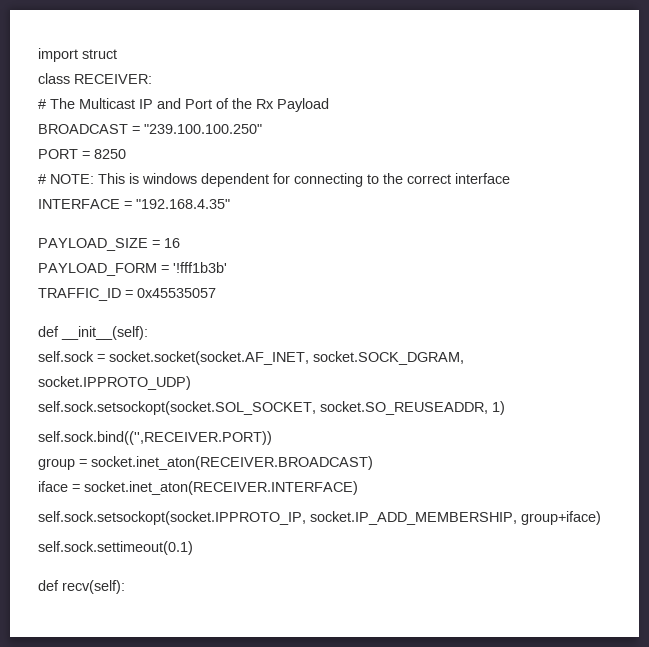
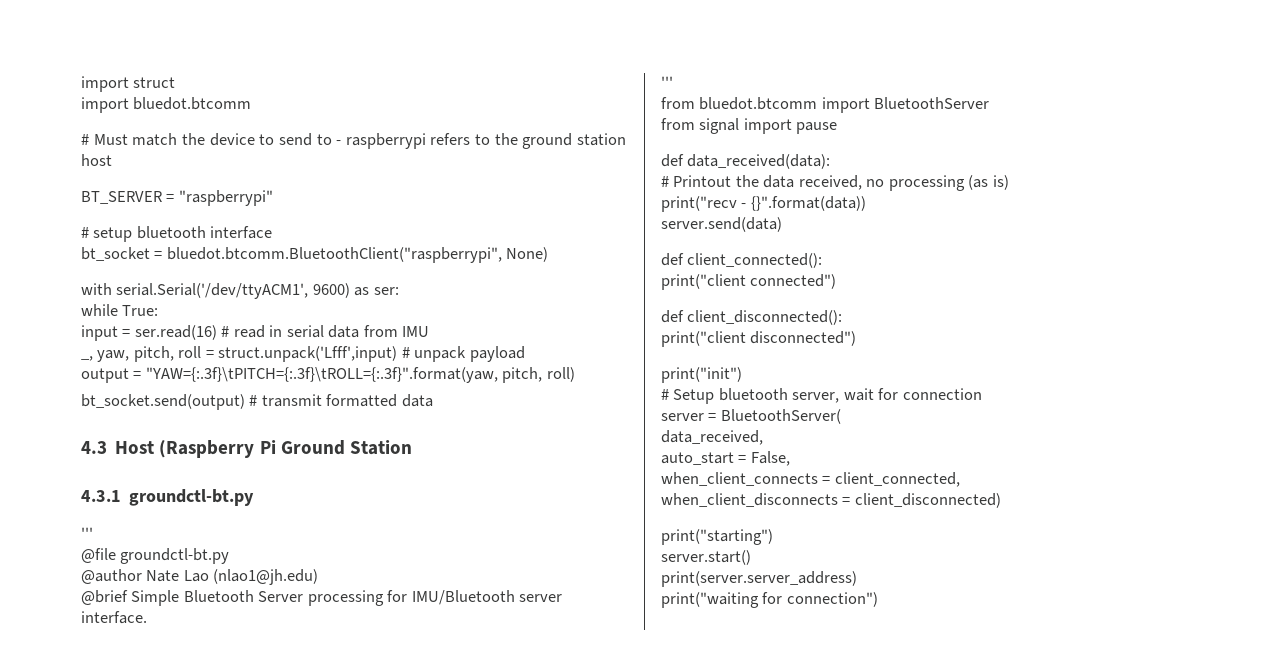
[38,73,152,84] [38,98,329,112] [38,124,262,134] [38,149,126,159] [38,173,510,187] [38,199,230,209] [38,238,180,251] [38,262,227,276] [38,288,216,301] [38,326,148,340] [38,351,464,365] [38,376,191,390] [38,401,505,415] [38,431,272,445] [38,456,373,470] [38,481,358,495] [38,511,601,525] [38,541,193,555] [38,580,125,594] class RECEIVER: // # The Multicast IP and Port of the Rx Payload // BROADCAST = "239.100.100.250" // PORT = 8250 // # NOTE: This is windows dependent for connecting to the correct interface // INTERFACE = "192.168.4.35" // PAYLOAD_SIZE = 16 // PAYLOAD_FORM = '!fff1b3b' // TRAFFIC_ID = 0x45535057 // def __init__(self): // self.sock = socket.socket(socket.AF_INET, socket.SOCK_DGRAM, socket.IPPROTO_UDP) // self.sock.setsockopt(socket.SOL_SOCKET, socket.SO_REUSEADDR, 1) // self.sock.bind(('',RECEIVER.PORT)) // group = socket.inet_aton(RECEIVER.BROADCAST) // iface = socket.inet_aton(RECEIVER.INTERFACE) // self.sock.setsockopt(socket.IPPROTO_IP, socket.IP_ADD_MEMBERSHIP, group+iface) // self.sock.settimeout(0.1) // def recv(self): -> [81,97,252,113] [81,133,627,149] [81,154,112,166] [81,190,273,206] [81,226,273,242] [81,247,549,263] [81,283,399,299] [81,304,159,316] [81,325,430,341] [81,346,525,362] [81,367,575,383] [81,394,433,410] [81,440,412,458] [81,489,255,506] [81,527,93,539] [81,548,230,564] [81,569,319,585] [81,590,563,606] [81,611,147,624] [661,76,673,88] [661,97,990,113] [661,118,838,134] [661,154,831,169] [661,175,1009,191] [661,196,866,212] [661,217,782,232] [661,253,823,268] [661,274,837,290] [661,310,843,325] [661,331,857,347] [661,367,742,383] [661,388,982,404] [661,409,841,424] [661,430,763,445] [661,451,790,466] [661,472,960,487] [661,493,1001,508] [661,529,773,545] [661,550,751,565] [661,571,857,587] [661,592,878,608] import bluedot.btcomm // # Must match the device to send to - raspberrypi refers to the ground station host // BT_SERVER = "raspberrypi" // # setup bluetooth interface // bt_socket = bluedot.btcomm.BluetoothClient("raspberrypi", None) // with serial.Serial('/dev/ttyACM1', 9600) as ser: // while True: // input = ser.read(16) # read in serial data from IMU // _, yaw, pitch, roll = struct.unpack('Lfff',input) # unpack payload // output = "YAW={:.3f}\tPITCH={:.3f}\tROLL={:.3f}".format(yaw, pitch, roll) // bt_socket.send(output) # transmit formatted data // 4.3 Host (Raspberry Pi Ground Station // 4.3.1 groundctl-bt.py // ''' // @file groundctl-bt.py // @author Nate Lao (nlao1@jh.edu) // @brief Simple Bluetooth Server processing for IMU/Bluetooth server interface. // ''' // from bluedot.btcomm import BluetoothServer // from signal import pause // def data_received(data): // # Printout the data received, no processing (as is) // print("recv - {}".format(data)) // server.send(data) // def client_connected(): // print("client connected") // def client_disconnected(): // print("client disconnected") // print("init") // # Setup bluetooth server, wait for connection // server = BluetoothServer( // data_received, // auto_start = False, // when_client_connects = client_connected, // when_client_disconnects = client_disconnected) // print("starting") // server.start() // print(server.server_address) // print("waiting for connection")

